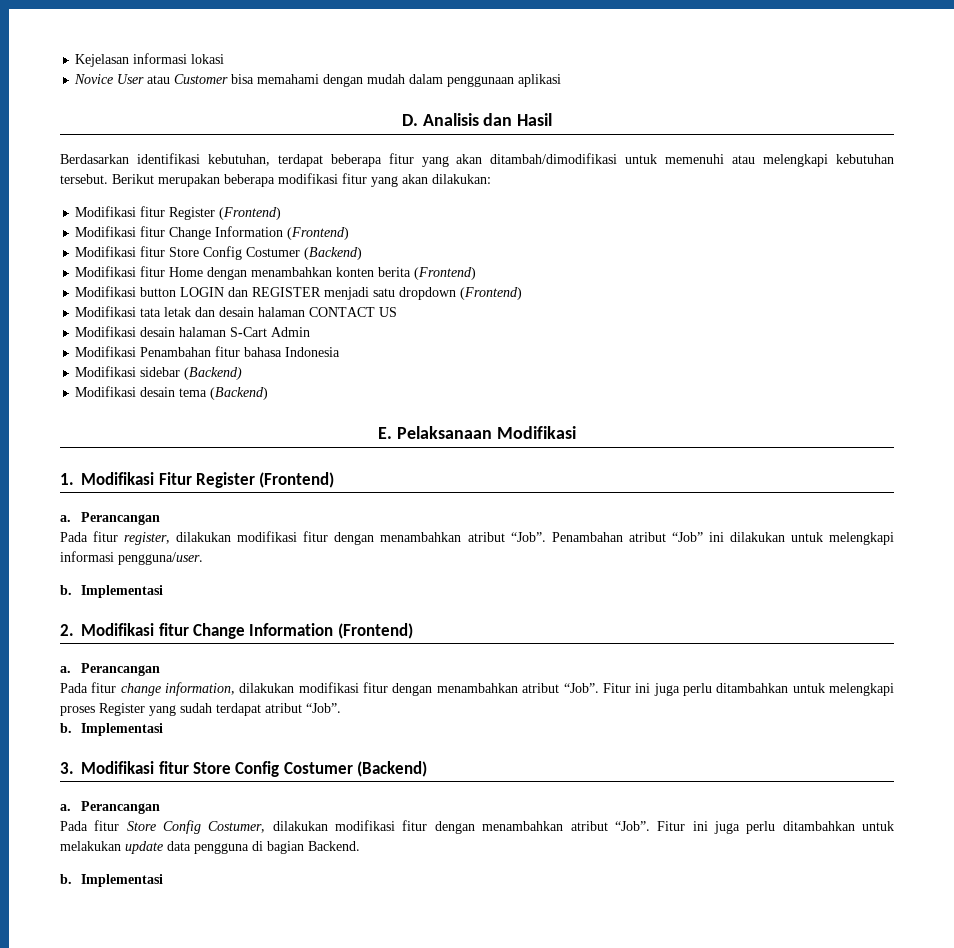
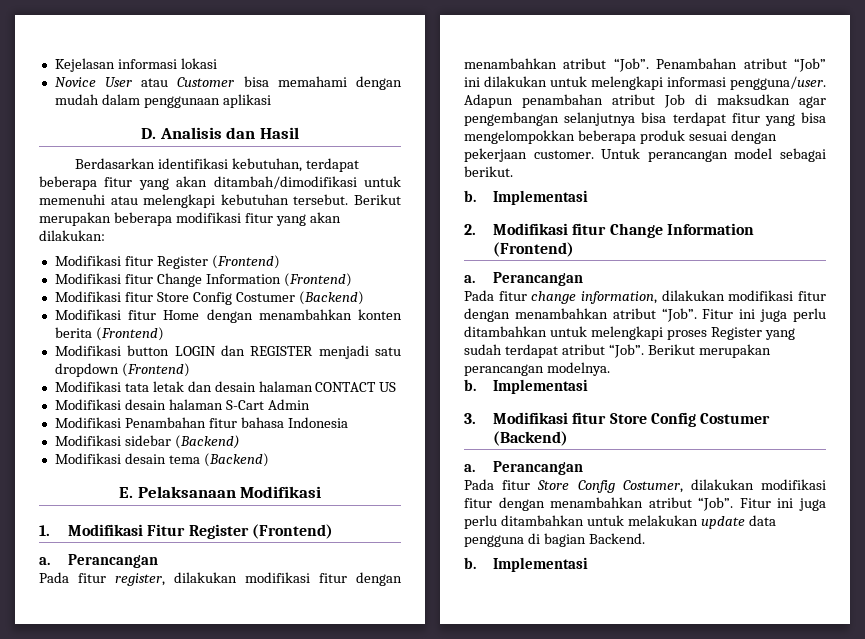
(203, 558) none -> [464,94,826,108] [464,112,826,126] [464,130,777,144] [464,148,826,162] [464,166,513,177] Adapun penambahan atribut Job di maksudkan agar pengembangan selanjutnya bisa terdapat fitur yang bisa mengelompokkan beberapa produk sesuai dengan pekerjaan customer. Untuk perancangan model sebagai berikut.
(341, 708) none -> [647,344,771,358] [464,362,610,376] Berikut merupakan perancangan modelnya.

